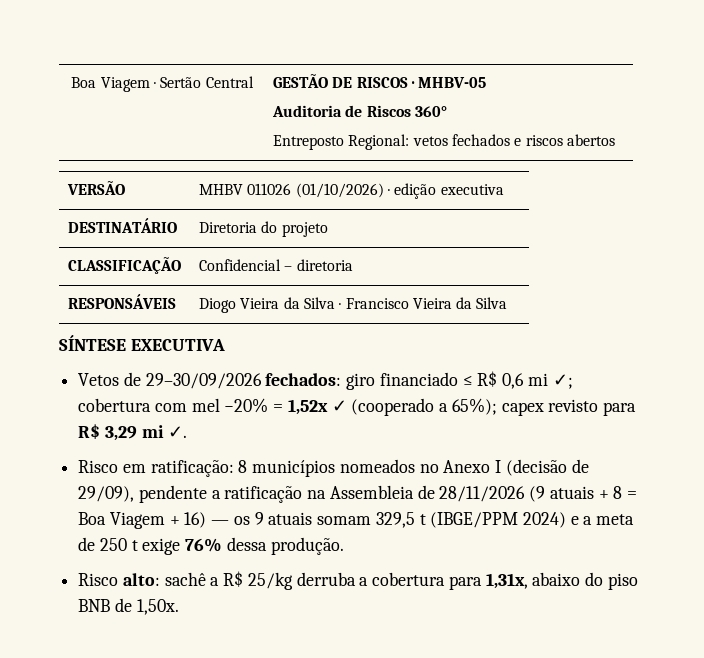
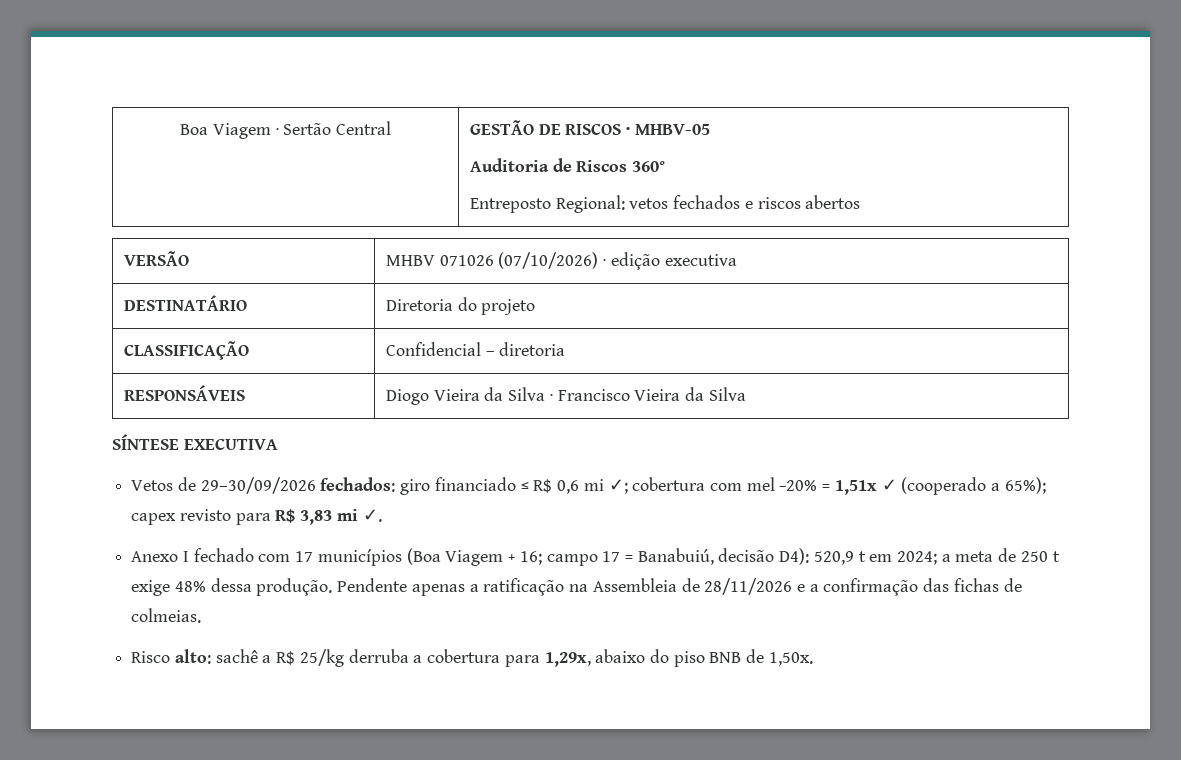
[247,183,384,198] 011026 (01/10/2026) -> [439,252,599,269] 071026 (07/10/2026)
[287,399,328,415] 1,52x -> [834,480,877,495] 1,51x
[104,426,137,441] 3,29 -> [300,510,333,525] 3,83
[78,459,589,477] [78,485,207,503] Risco em ratificação: 8 municípios nomeados no Anexo I (decisão de 29/09), pendente -> [131,548,1060,566] [131,578,465,596] Anexo I fechado com 17 municípios (Boa Viagem + 16; campo 17 = Banabuiú, decisão D4): 520,9 t em 2024; a meta de 250 t exige 48% dessa produção. Pendente apenas
[529,486,637,502] [78,512,635,529] [78,537,344,555] (9 atuais + 8 = Boa Viagem + 16) — os 9 atuais somam 329,5 t (IBGE/PPM 2024) e a meta de 250 t exige 76% dessa produção. -> [796,578,1022,596] [131,608,202,623] e a confirmação das fichas de colmeias.
[485,573,528,589] 1,31x, -> [544,652,591,667] 1,29x,

